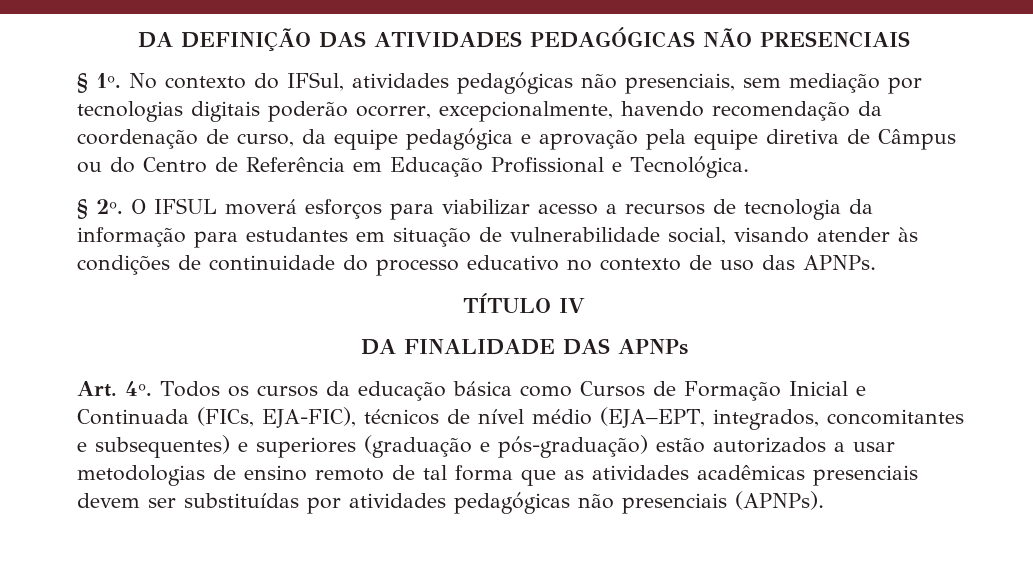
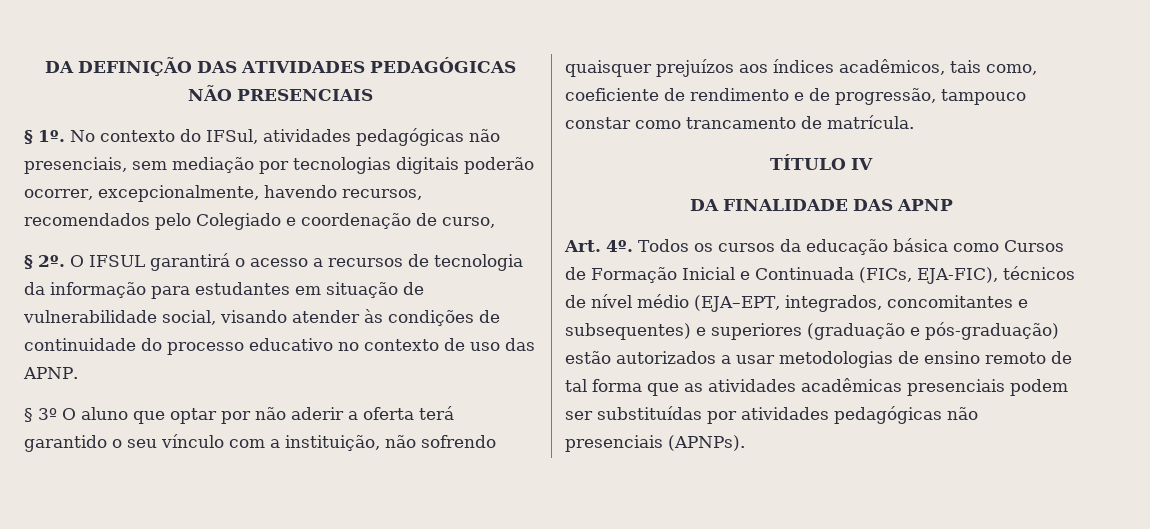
[711,101,882,121] [77,128,956,150] [77,156,749,178] recomendação da coordenação de curso, da equipe pedagógica e aprovação pela equipe diretiva de Câmpus ou do Centro de Referência em Educação Profissional e Tecnológica. -> [341,189,422,200] [24,213,495,230] recursos, recomendados pelo Colegiado e coordenação de curso,
[225,199,530,220] moverá esforços para viabilizar -> [150,253,245,271] garantirá o
[803,255,876,270] APNPs. -> [23,367,78,379] [24,406,454,424] [24,434,496,452] [565,59,1037,77] [565,88,1026,105] [565,115,914,129] APNP. // § 3º O aluno que optar por não aderir a oferta terá garantido o seu vínculo com a instituição, não sofrendo quaisquer prejuízos aos índices acadêmicos, tais como, coeficiente de rendimento e de progressão, tampouco constar como trancamento de matrícula.
[617,339,688,355] APNPs -> [896,199,953,211] APNP
[77,493,140,508] devem -> [1010,379,1068,396] podem

